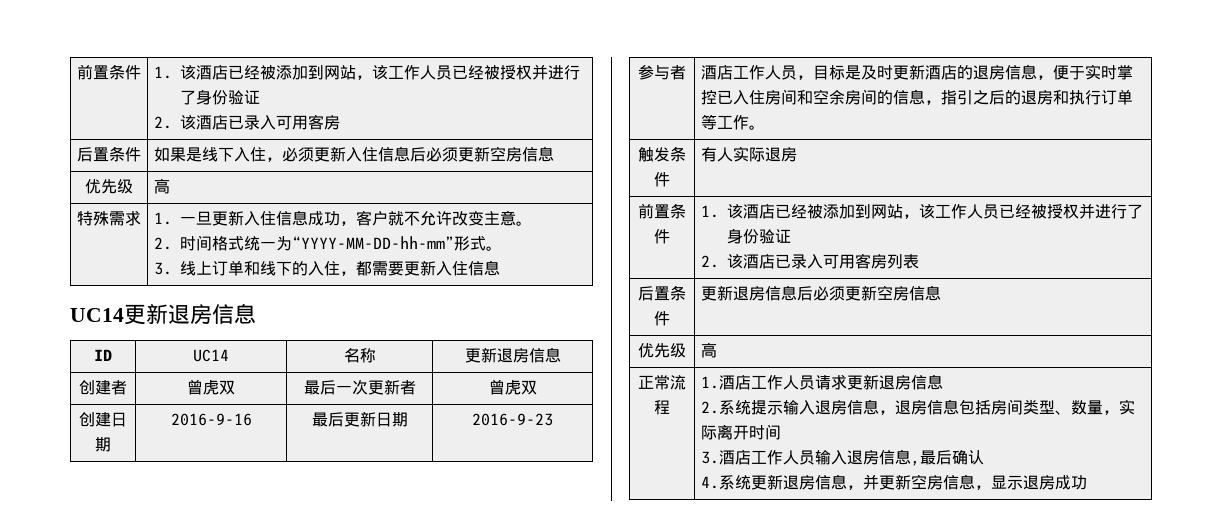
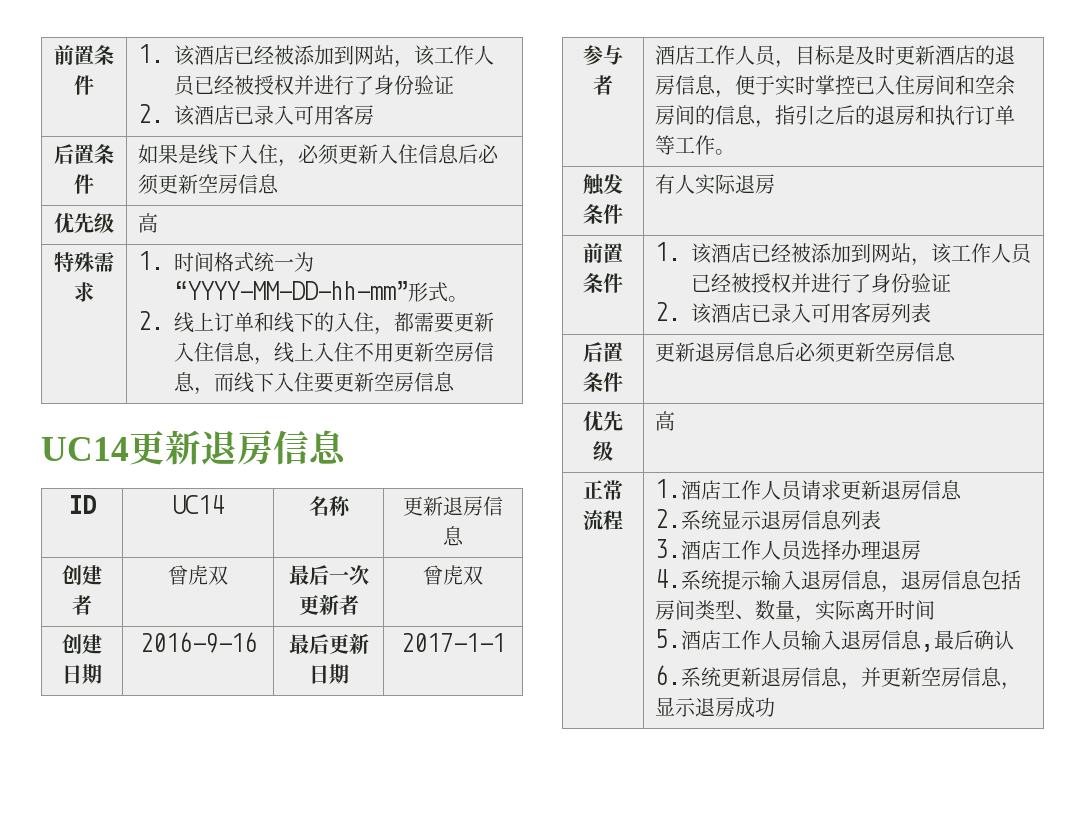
[179,210,532,226] [153,237,172,250] 一旦更新入住信息成功，客户就不允许改变主意。 // 2. -> (165, 260) none
[153,262,172,275] 3. -> [138,311,165,330] 2.
(500, 268) none -> [254,342,495,365] [174,372,456,395] ，线上入住不用更新空房信息，而线下入住要更新空房信息
[472,413,553,426] 2016-9-23 -> [401,633,505,652] 2017-1-1
(751, 407) none -> [721,510,882,530] [655,539,922,561] [655,569,722,590] 显示退房信息列表 // 3.酒店工作人员选择办理退房 // 4.系统
[700,451,719,464] 3. -> [655,629,682,648] 5.
[700,476,719,489] 4. -> [655,665,682,685] 6.

